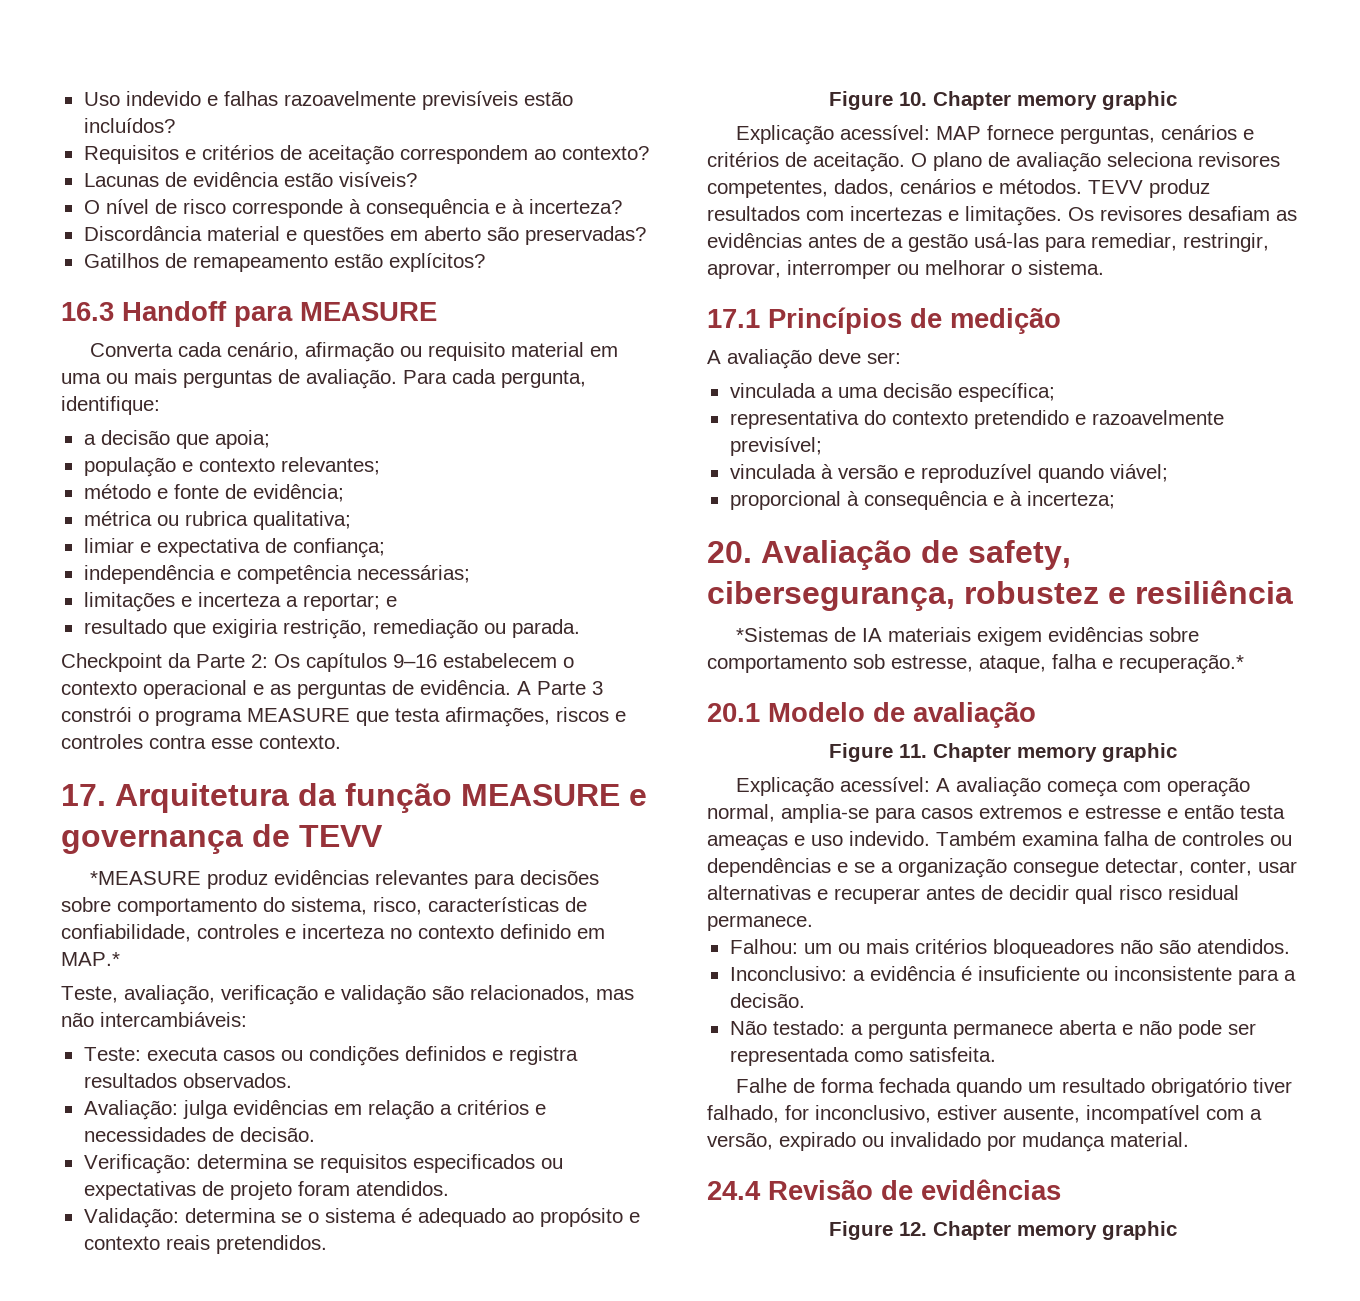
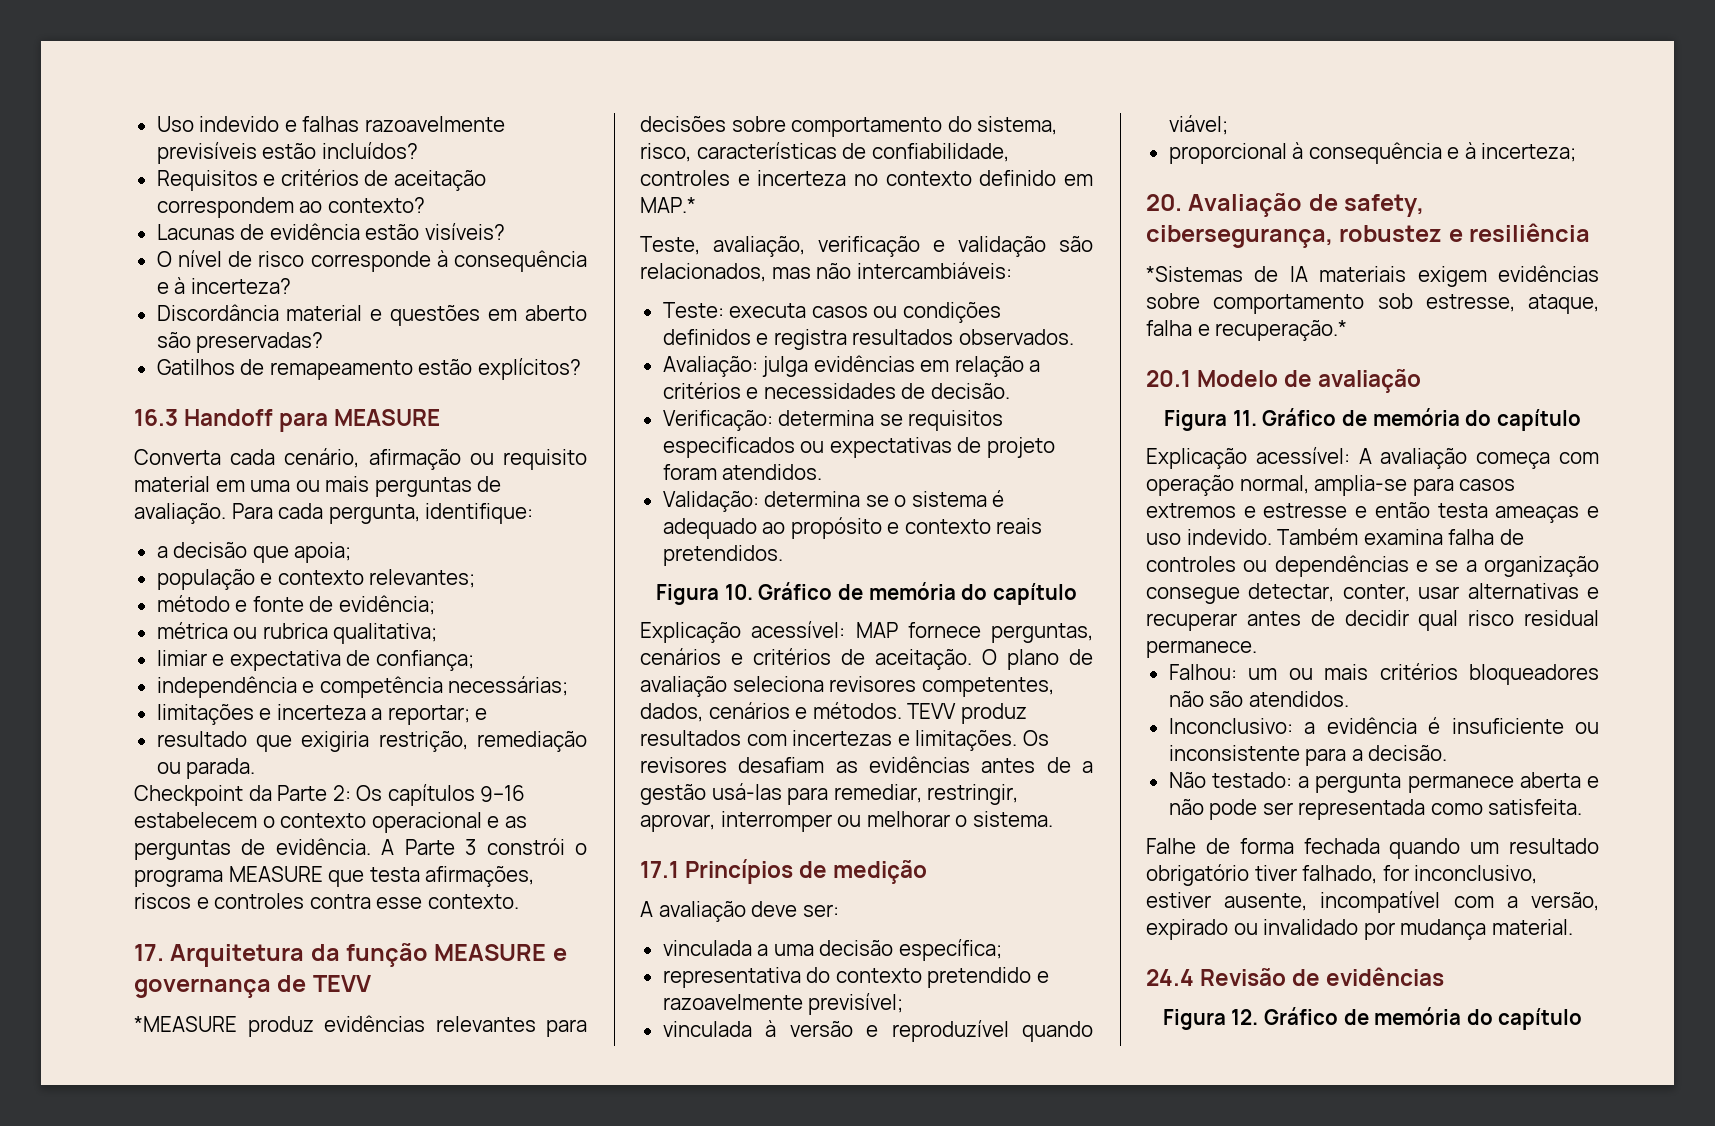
[829,91,1177,110] Figure 10. Chapter memory graphic -> [656,582,1077,605] Figura 10. Gráfico de memória do capítulo
[829,743,1177,762] Figure 11. Chapter memory graphic -> [1164,408,1581,431] Figura 11. Gráfico de memória do capítulo
[829,1221,1177,1240] Figure 12. Chapter memory graphic -> [1162,1007,1583,1030] Figura 12. Gráfico de memória do capítulo

